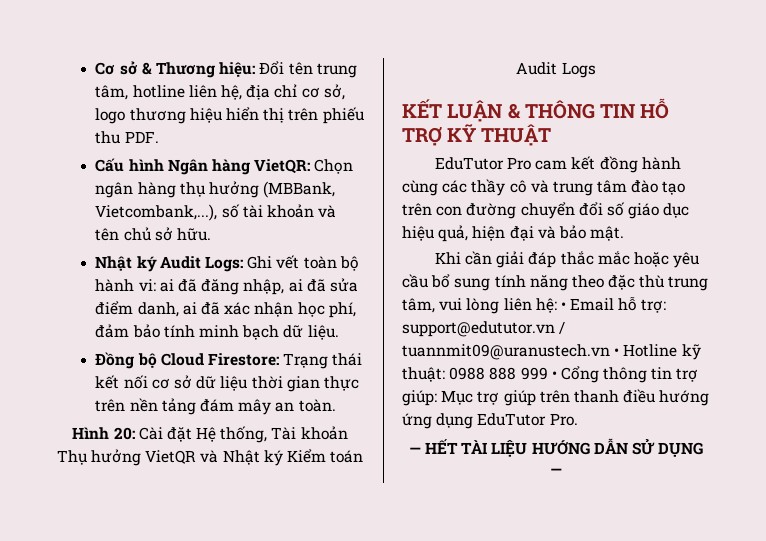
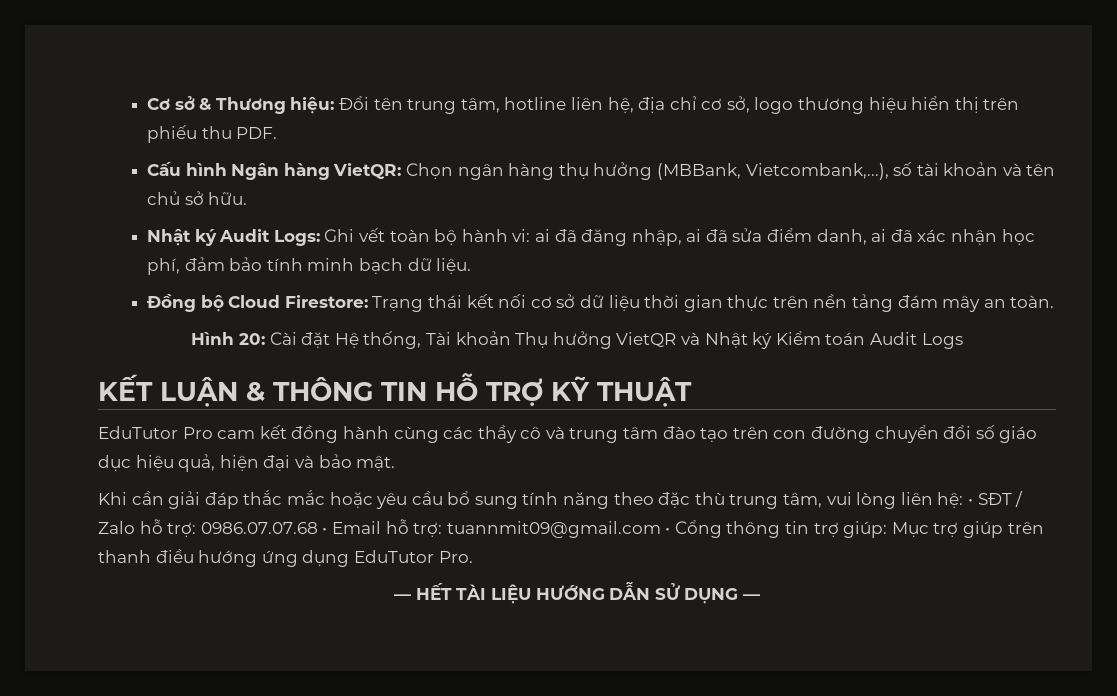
[570,297,667,313] [402,321,566,337] [402,344,701,360] [402,367,548,382] Email hỗ trợ: support@edututor.vn / tuannmit09@uranustech.vn • Hotline kỹ thuật: 0988 888 999 -> [977,491,1024,507] [98,519,661,538] SĐT / Zalo hỗ trợ: 0986.07.07.68 • Email hỗ trợ: tuannmit09@gmail.com

